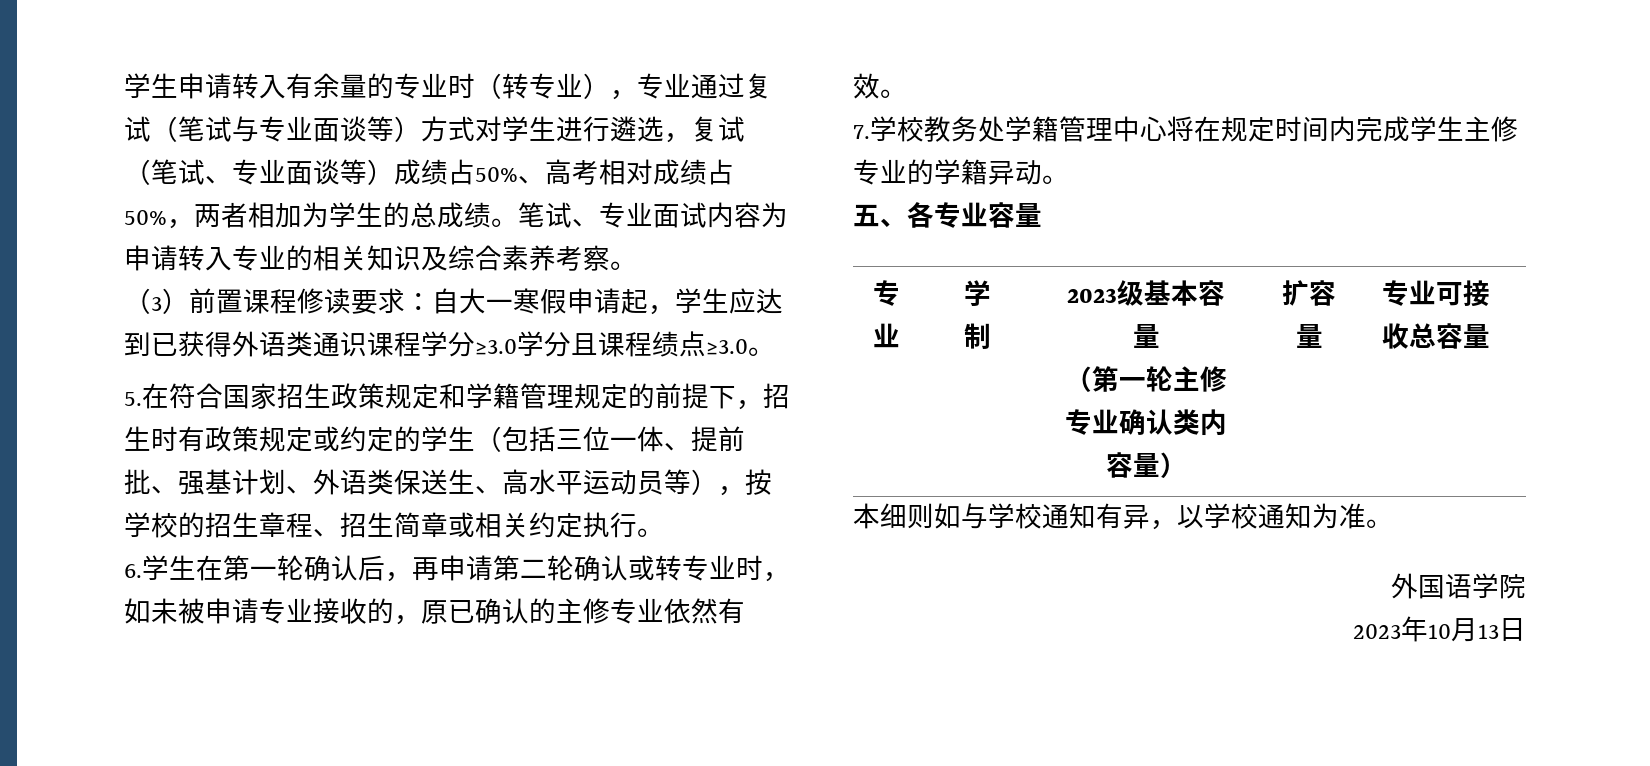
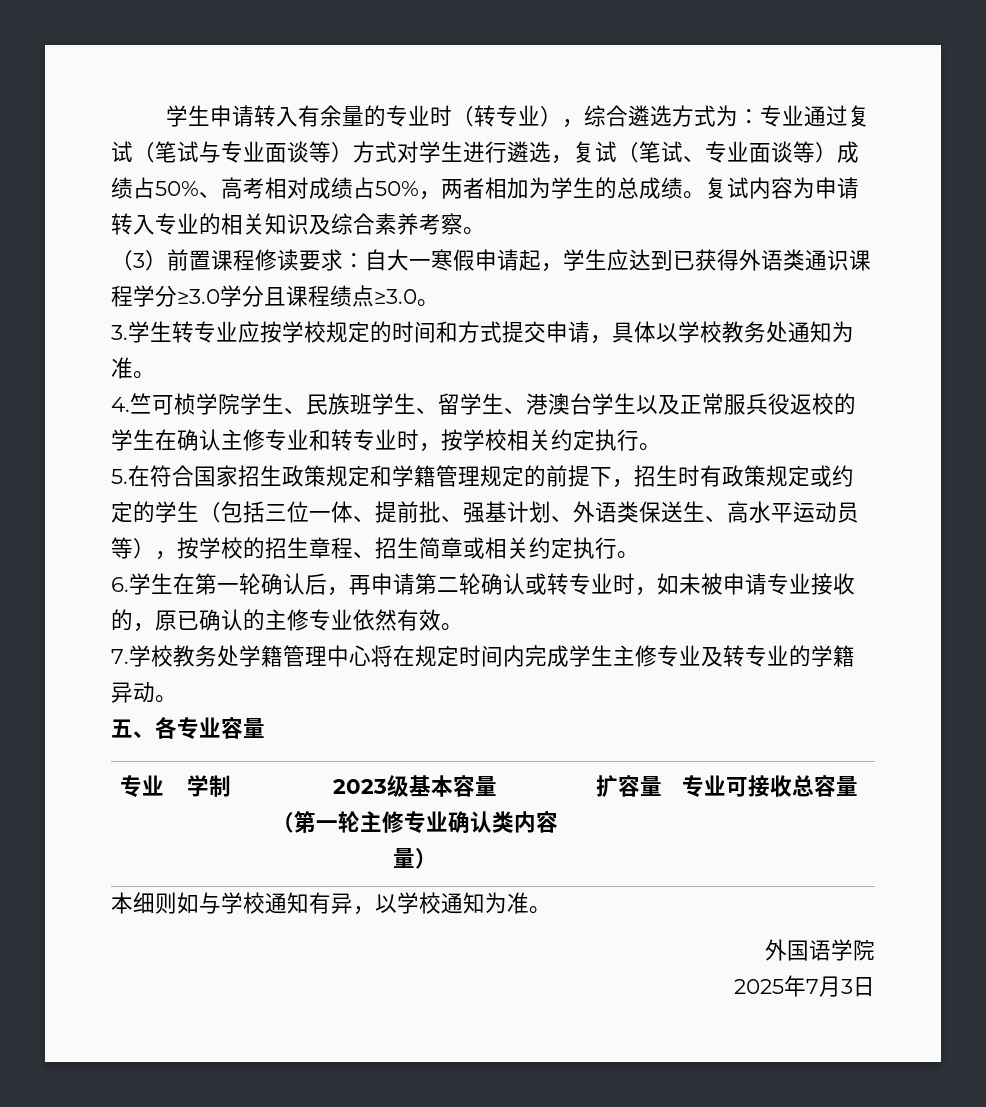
(637, 95) none -> [583,105,760,127] 综合遴选方式为：
[518,202,680,228] 笔试、专业面 -> [705,177,727,199] 复
(775, 351) none -> [111,321,854,344] [111,357,155,379] [111,393,856,415] [111,429,661,452] // 3.学生转专业应按学校规定的时间和方式提交申请，具体以学校教务处通知为准。 // 4.竺可桢学院学生、民族班学生、留学生、港澳台学生以及正常服兵役返校的学生在确认主修专业和转专业时，按学校相关约定执行。
(907, 171) none -> [701,645,789,667] 及转专业
[1353,616,1499,642] 2023年10月13 -> [734,975,853,997] 2025年7月3

